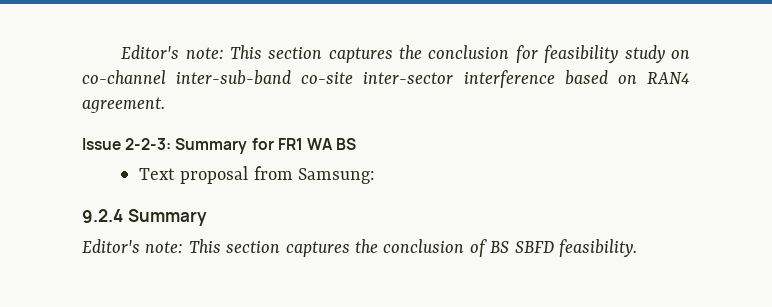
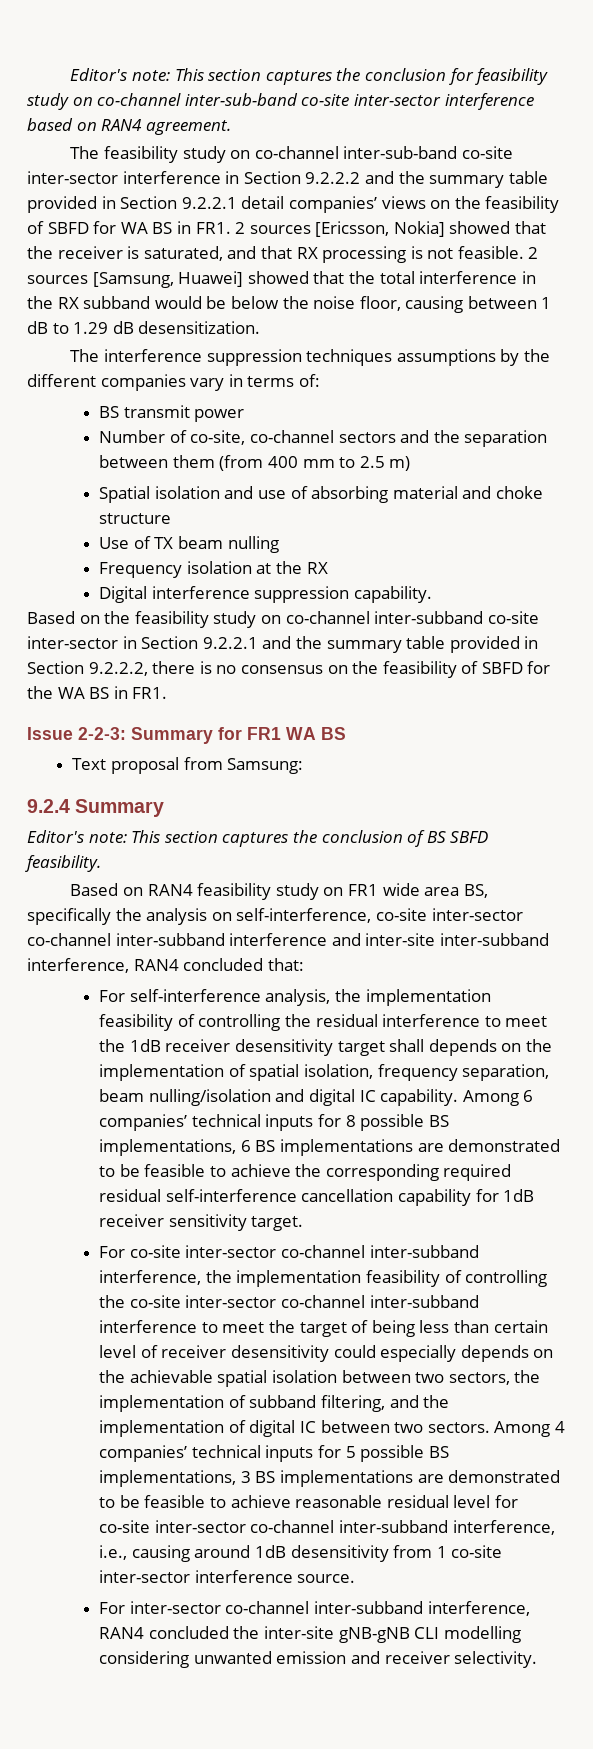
(165, 105) none -> [70,146,513,163] [27,171,548,188] [27,196,560,213] [27,221,547,237] [27,246,539,263] [27,271,536,288] [27,296,552,313] [27,321,261,334] [70,349,550,366] [27,374,320,391] [99,405,245,422] [99,430,548,447] [99,455,411,471] [99,486,543,503] [99,513,172,524] [99,536,279,553] [99,561,328,578] [99,586,433,603] [27,611,539,628] [27,636,539,653] [27,661,551,678] [27,686,168,699] // The feasibility study on co-channel inter-sub-band co-site inter-sector interference in Section 9.2.2.2 and the summary table provided in Section 9.2.2.1 detail companies’ views on the feasibility of SBFD for WA BS in FR1. 2 sources [Ericsson, Nokia] showed that the receiver is saturated, and that RX processing is not feasible. 2 sources [Samsung, Huawei] showed that the total interference in the RX subband would be below the noise floor, causing between 1 dB to 1.29 dB desensitization. // The interference suppression techniques assumptions by the different companies vary in terms of: // BS transmit power // Number of co-site, co-channel sectors and the separation between them (from 400 mm to 2.5 m) // Spatial isolation and use of absorbing material and choke structure // Use of TX beam nulling // Frequency isolation at the RX // Digital interference suppression capability. // Based on the feasibility study on co-channel inter-subband co-site inter-sector in Section 9.2.2.1 and the summary table provided in Section 9.2.2.2, there is no consensus on the feasibility of SBFD for the WA BS in FR1.
(637, 248) none -> [70,883,488,900] [27,908,523,925] [27,933,549,946] [27,958,304,973] [99,989,491,1006] [99,1014,548,1031] [99,1039,552,1056] [99,1064,550,1081] [99,1089,534,1106] [99,1114,449,1131] [99,1139,561,1156] [99,1164,512,1181] [99,1189,535,1206] [99,1214,304,1231] [99,1245,479,1258] [99,1270,548,1287] [99,1295,479,1308] [99,1320,548,1337] [99,1345,554,1362] [99,1370,541,1387] [99,1395,450,1412] [99,1420,565,1437] [99,1445,449,1462] [99,1470,561,1487] [99,1495,518,1508] [99,1520,555,1535] [99,1545,503,1562] [99,1570,356,1583] [99,1601,530,1616] [99,1626,521,1643] [99,1651,538,1668] // Based on RAN4 feasibility study on FR1 wide area BS, specifically the analysis on self-interference, co-site inter-sector co-channel inter-subband interference and inter-site inter-subband interference, RAN4 concluded that: // For self-interference analysis, the implementation feasibility of controlling the residual interference to meet the 1dB receiver desensitivity target shall depends on the implementation of spatial isolation, frequency separation, beam nulling/isolation and digital IC capability. Among 6 companies’ technical inputs for 8 possible BS implementations, 6 BS implementations are demonstrated to be feasible to achieve the corresponding required residual self-interference cancellation capability for 1dB receiver sensitivity target. // For co-site inter-sector co-channel inter-subband interference, the implementation feasibility of controlling the co-site inter-sector co-channel inter-subband interference to meet the target of being less than certain level of receiver desensitivity could especially depends on the achievable spatial isolation between two sectors, the implementation of subband filtering, and the implementation of digital IC between two sectors. Among 4 companies’ technical inputs for 5 possible BS implementations, 3 BS implementations are demonstrated to be feasible to achieve reasonable residual level for co-site inter-sector co-channel inter-subband interference, i.e., causing around 1dB desensitivity from 1 co-site inter-sector interference source. // For inter-sector co-channel inter-subband interference, RAN4 concluded the inter-site gNB-gNB CLI modelling considering unwanted emission and receiver selectivity.

